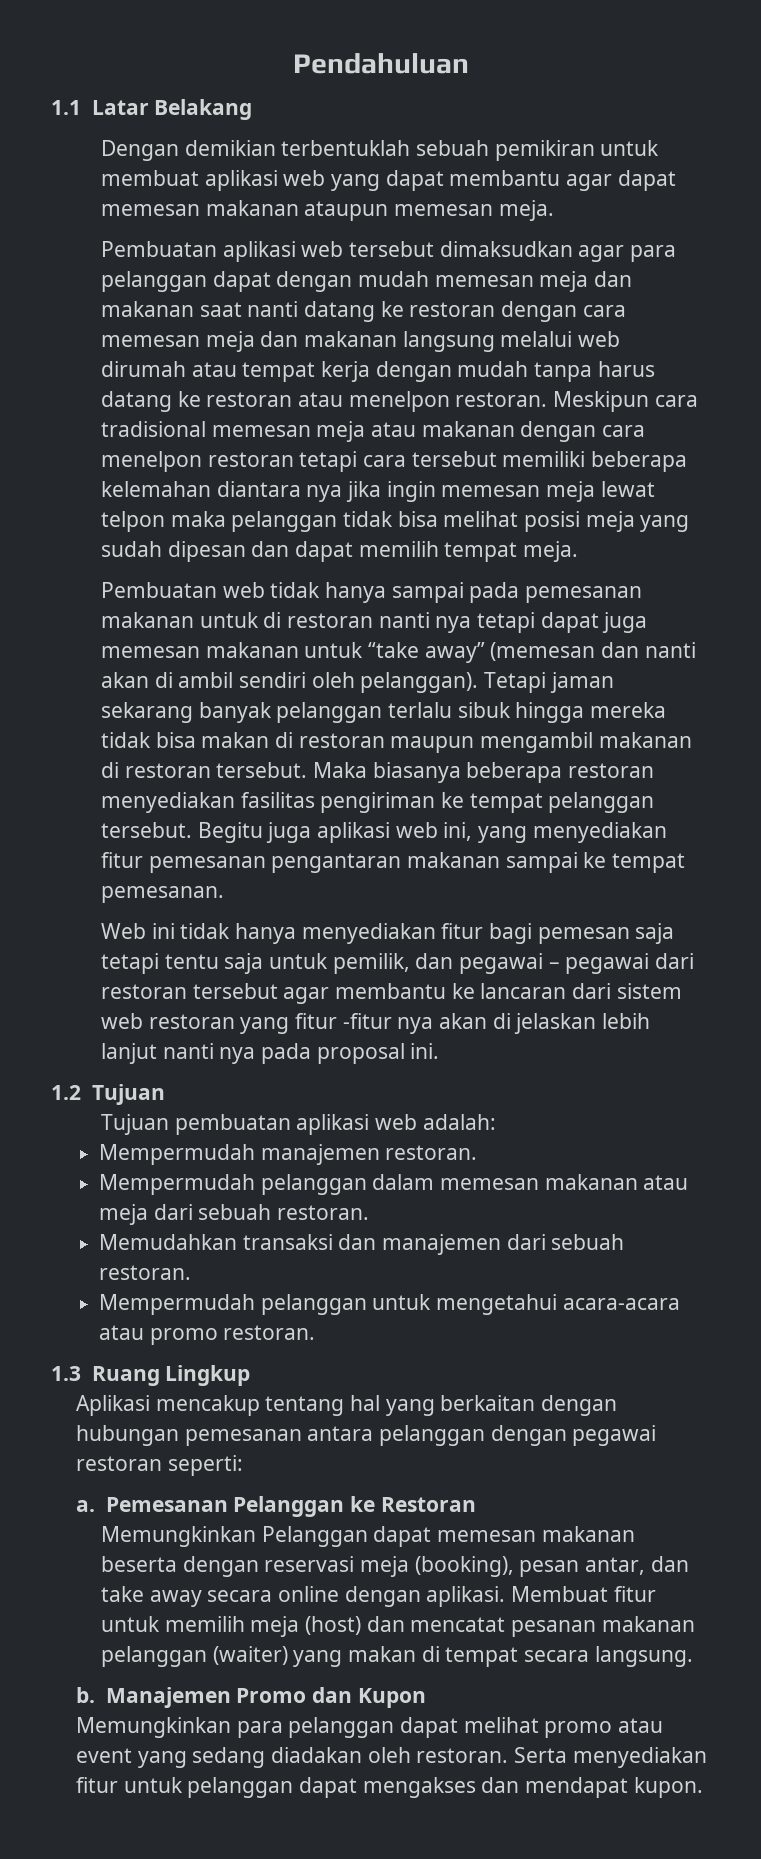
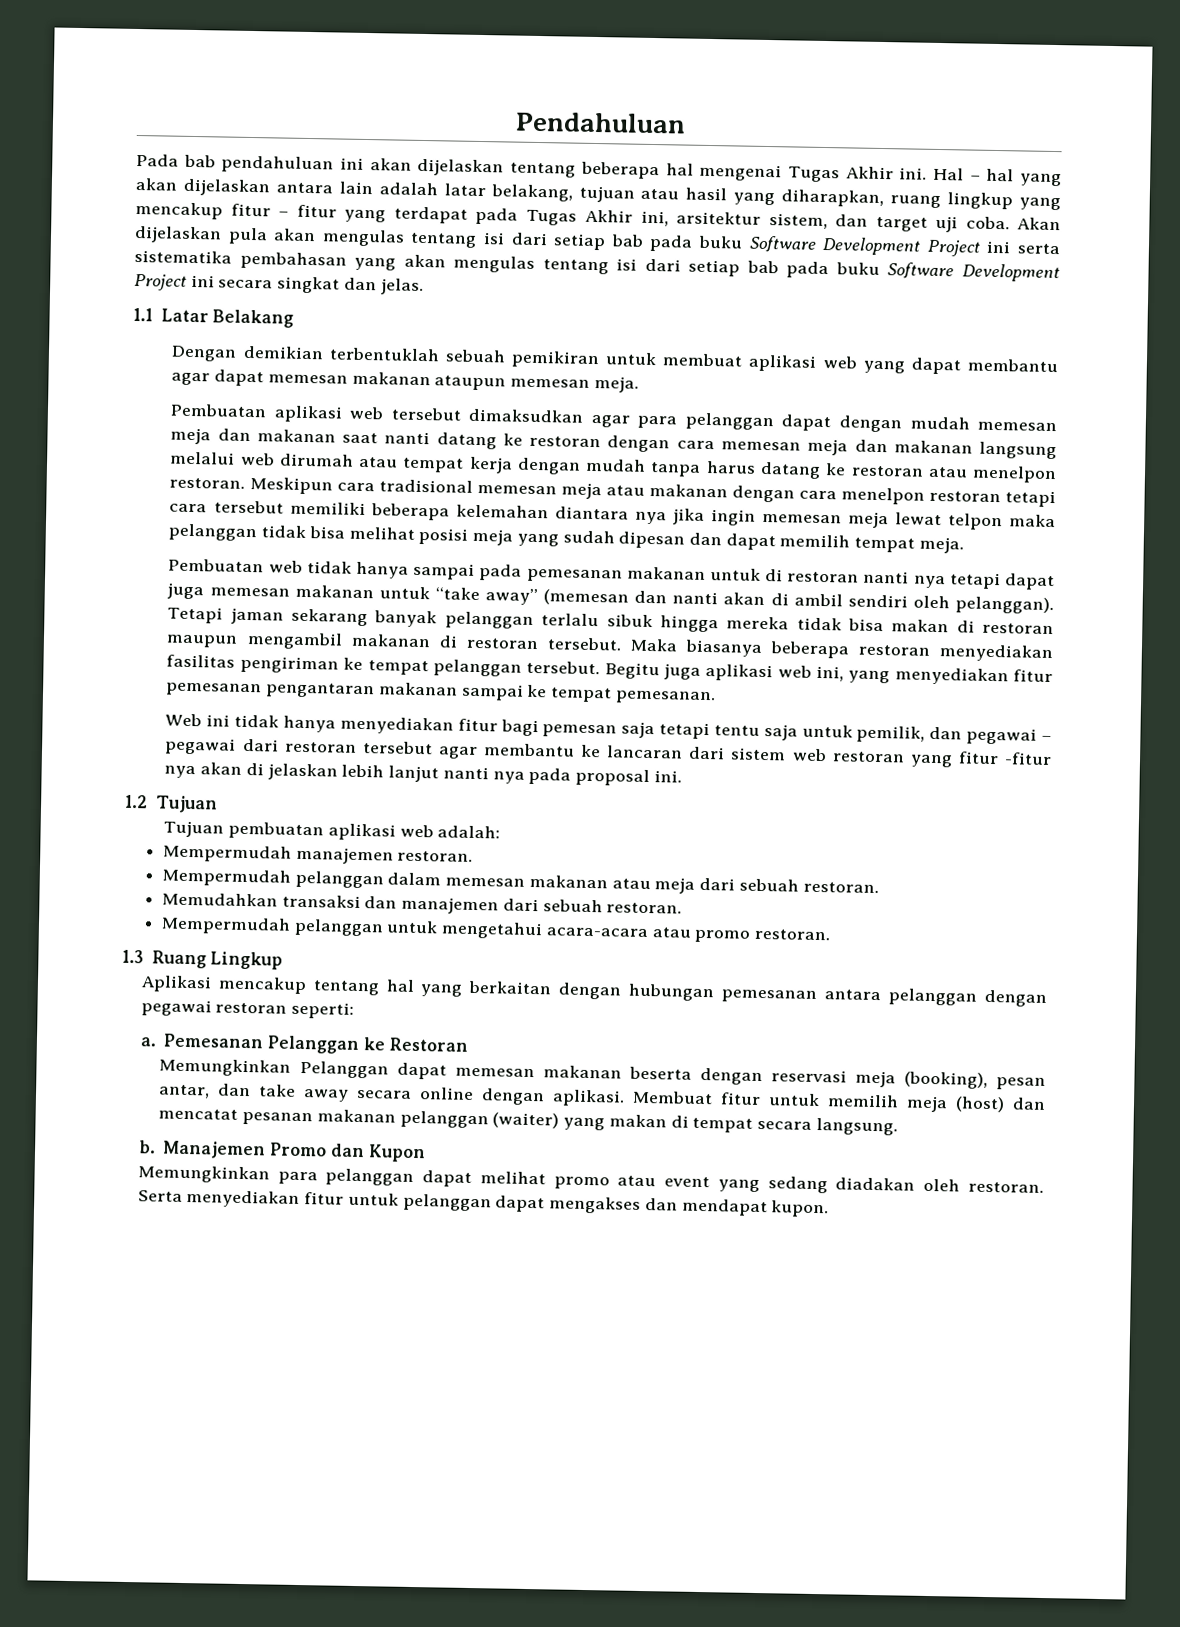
(469, 63) none -> [136,153,1062,187] [135,177,1062,211] [135,201,1061,233] [134,225,1062,257] [134,249,1060,283] [134,273,424,296] // Pada bab pendahuluan ini akan dijelaskan tentang beberapa hal mengenai Tugas Akhir ini. Hal – hal yang akan dijelaskan antara lain adalah latar belakang, tujuan atau hasil yang diharapkan, ruang lingkup yang mencakup fitur – fitur yang terdapat pada Tugas Akhir ini, arsitektur sistem, dan target uji coba. Akan dijelaskan pula akan mengulas tentang isi dari setiap bab pada buku Software Development Project ini serta sistematika pembahasan yang akan mengulas tentang isi dari setiap bab pada buku Software Development Project ini secara singkat dan jelas.

